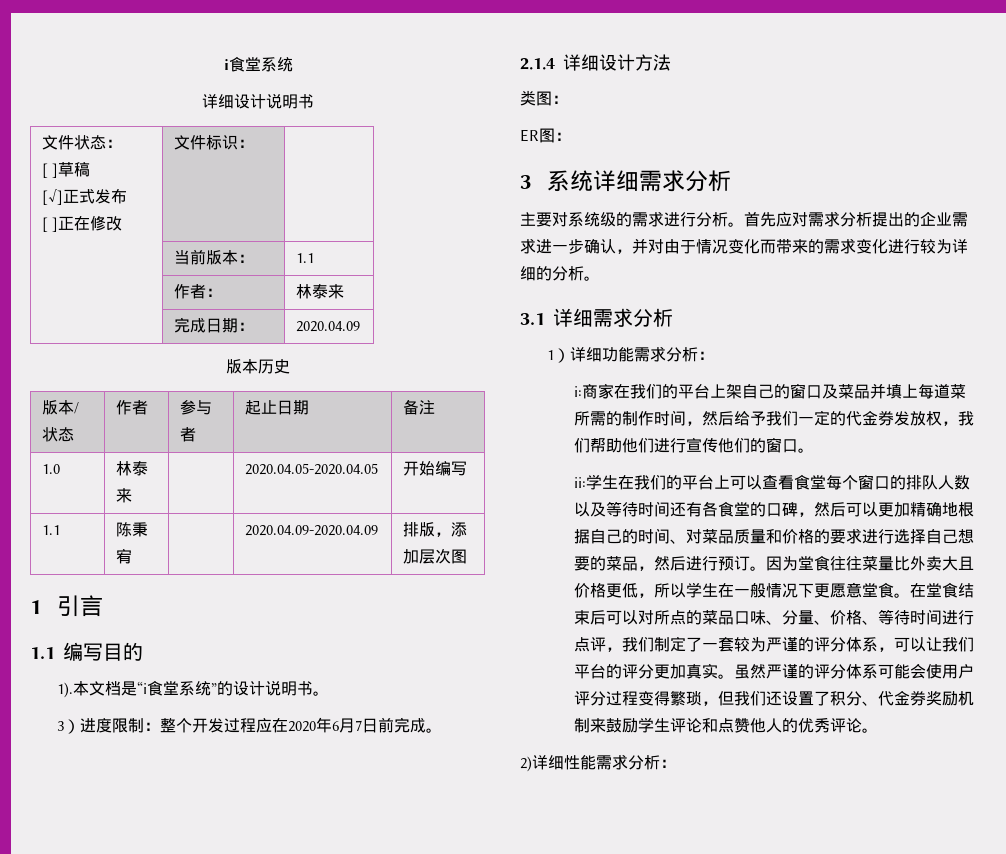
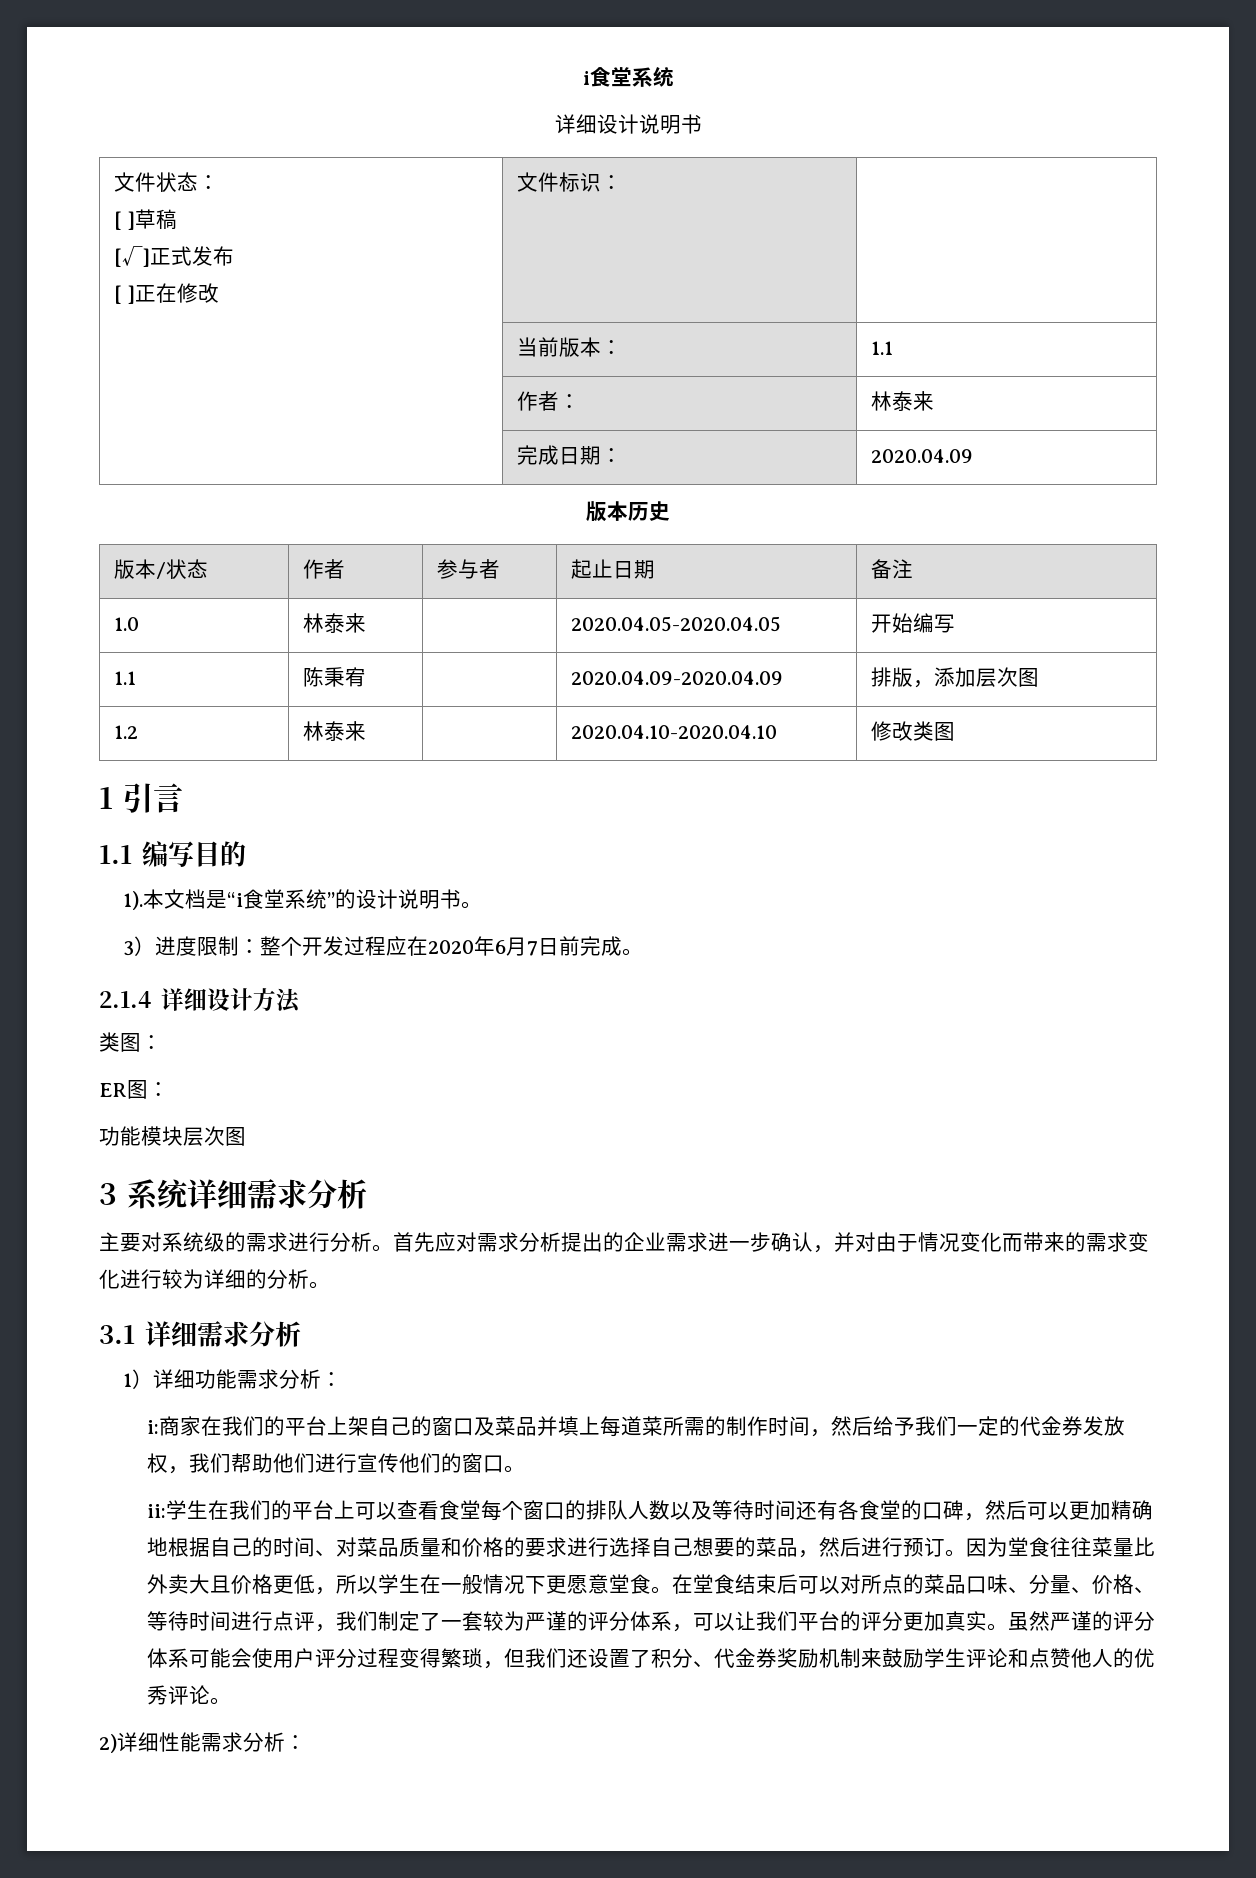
(468, 556) none -> [114,725,139,739] [303,721,367,741] [571,725,778,739] [871,721,956,741] // 1.2 | 林泰来 | | 2020.04.10-2020.04.10 | 修改类图
(571, 136) none -> [99,1126,246,1146] // 功能模块层次图

